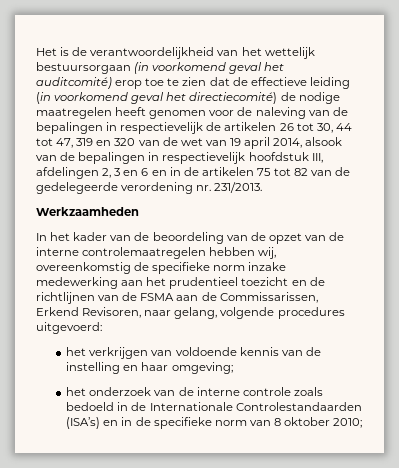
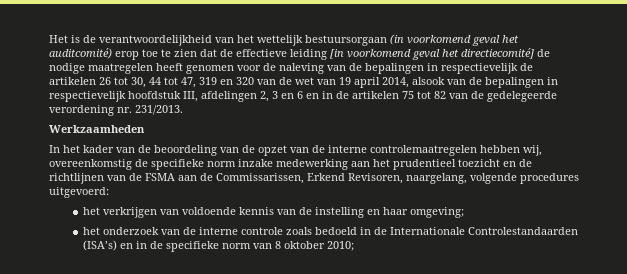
[36,92,278,104] (in voorkomend geval het directiecomité) -> [330,48,534,60] [in voorkomend geval het directiecomité]
[144,307,218,319] naar gelang, -> [406,173,467,184] naargelang,

